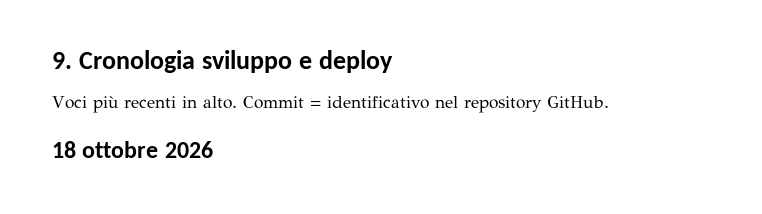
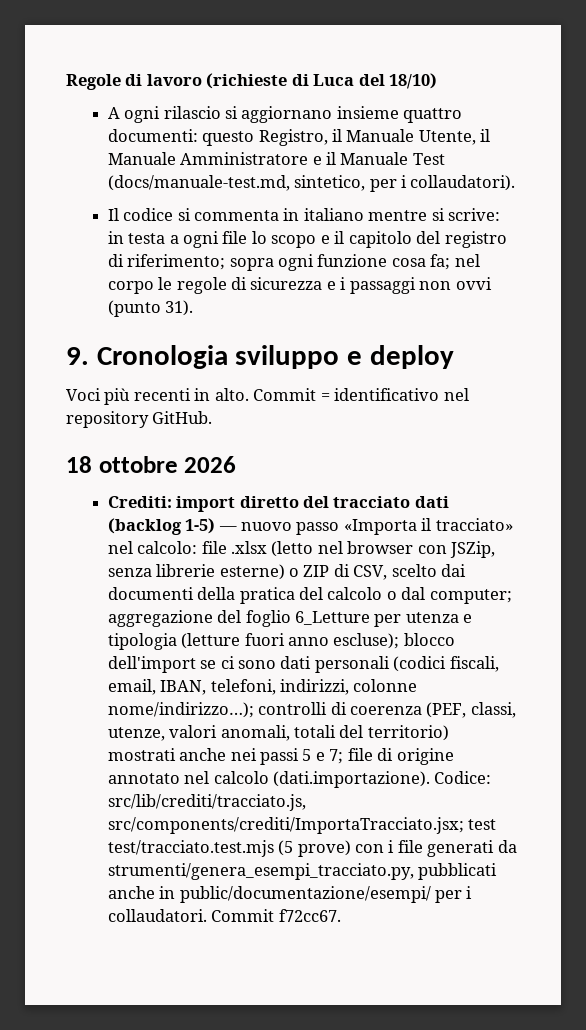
(52, 60) none -> [66,73,438,90] [107,106,463,123] [107,129,491,146] [107,152,445,165] [107,175,516,192] [107,208,501,221] [107,231,507,248] [107,254,480,271] [107,277,492,294] [107,300,194,317] Regole di lavoro (richieste di Luca del 18/10) // A ogni rilascio si aggiornano insieme quattro documenti: questo Registro, il Manuale Utente, il Manuale Amministratore e il Manuale Test (docs/manuale-test.md, sintetico, per i collaudatori). // Il codice si commenta in italiano mentre si scrive: in testa a ogni file lo scopo e il capitolo del registro di riferimento; sopra ogni funzione cosa fa; nel corpo le regole di sicurezza e i passaggi non ovvi (punto 31). //
(213, 149) none -> [107,496,449,512] [107,518,513,535] [107,541,496,558] [107,564,467,580] [107,587,512,604] [107,610,473,627] [107,633,455,650] [107,656,499,673] [107,679,418,695] [107,702,516,718] [107,725,449,741] [107,748,454,765] [107,771,492,788] [107,794,306,811] [107,817,497,834] [107,840,517,857] [107,863,498,880] [107,886,473,903] [107,909,341,922] // Crediti: import diretto del tracciato dati (backlog 1-5) — nuovo passo «Importa il tracciato» nel calcolo: file .xlsx (letto nel browser con JSZip, senza librerie esterne) o ZIP di CSV, scelto dai documenti della pratica del calcolo o dal computer; aggregazione del foglio 6_Letture per utenza e tipologia (letture fuori anno escluse); blocco dell'import se ci sono dati personali (codici fiscali, email, IBAN, telefoni, indirizzi, colonne nome/indirizzo…); controlli di coerenza (PEF, classi, utenze, valori anomali, totali del territorio) mostrati anche nei passi 5 e 7; file di origine annotato nel calcolo (dati.importazione). Codice: src/lib/crediti/tracciato.js, src/components/crediti/ImportaTracciato.jsx; test test/tracciato.test.mjs (5 prove) con i file generati da strumenti/genera_esempi_tracciato.py, pubblicati anche in public/documentazione/esempi/ per i collaudatori. Commit f72cc67.

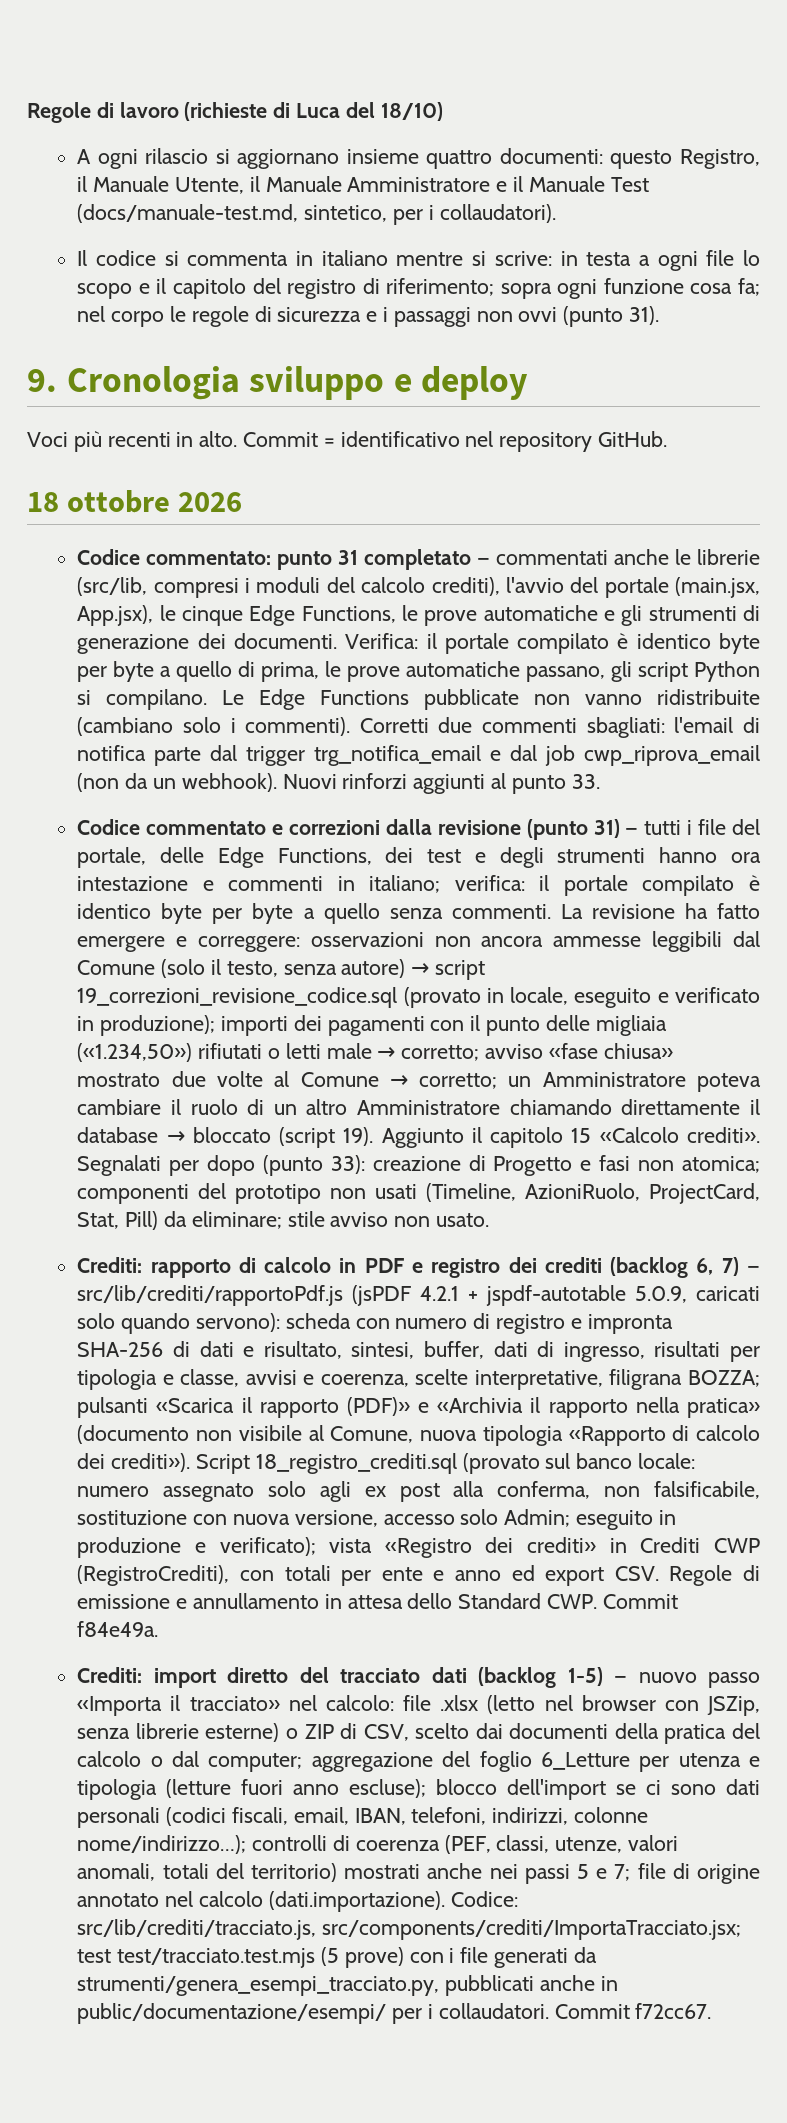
(237, 464) none -> [77,549,760,570] [77,577,760,598] [77,605,760,626] [77,633,761,654] [77,661,761,682] [77,689,760,710] [77,717,760,738] [77,745,760,766] [77,773,600,794] [77,819,761,840] [77,847,762,868] [77,875,760,896] [77,903,760,924] [77,931,760,952] [77,959,485,980] [77,987,761,1008] [77,1015,667,1036] [77,1043,673,1062] [77,1071,762,1092] [77,1099,760,1115] [77,1127,761,1148] [77,1155,761,1176] [77,1183,761,1204] [77,1211,489,1230] [77,1257,760,1278] [77,1285,760,1306] [77,1313,673,1334] [77,1341,760,1362] [77,1369,760,1390] [77,1397,761,1418] [77,1425,761,1446] [77,1453,695,1474] [77,1481,761,1502] [77,1509,676,1530] [77,1537,761,1558] [77,1565,760,1586] [77,1593,678,1609] [77,1621,159,1637] // Codice commentato: punto 31 completato — commentati anche le librerie (src/lib, compresi i moduli del calcolo crediti), l'avvio del portale (main.jsx, App.jsx), le cinque Edge Functions, le prove automatiche e gli strumenti di generazione dei documenti. Verifica: il portale compilato è identico byte per byte a quello di prima, le prove automatiche passano, gli script Python si compilano. Le Edge Functions pubblicate non vanno ridistribuite (cambiano solo i commenti). Corretti due commenti sbagliati: l'email di notifica parte dal trigger trg_notifica_email e dal job cwp_riprova_email (non da un webhook). Nuovi rinforzi aggiunti al punto 33. // Codice commentato e correzioni dalla revisione (punto 31) — tutti i file del portale, delle Edge Functions, dei test e degli strumenti hanno ora intestazione e commenti in italiano; verifica: il portale compilato è identico byte per byte a quello senza commenti. La revisione ha fatto emergere e correggere: osservazioni non ancora ammesse leggibili dal Comune (solo il testo, senza autore) → script 19_correzioni_revisione_codice.sql (provato in locale, eseguito e verificato in produzione); importi dei pagamenti con il punto delle migliaia («1.234,50») rifiutati o letti male → corretto; avviso «fase chiusa» mostrato due volte al Comune → corretto; un Amministratore poteva cambiare il ruolo di un altro Amministratore chiamando direttamente il database → bloccato (script 19). Aggiunto il capitolo 15 «Calcolo crediti». Segnalati per dopo (punto 33): creazione di Progetto e fasi non atomica; componenti del prototipo non usati (Timeline, AzioniRuolo, ProjectCard, Stat, Pill) da eliminare; stile avviso non usato. // Crediti: rapporto di calcolo in PDF e registro dei crediti (backlog 6, 7) — src/lib/crediti/rapportoPdf.js (jsPDF 4.2.1 + jspdf-autotable 5.0.9, caricati solo quando servono): scheda con numero di registro e impronta SHA-256 di dati e risultato, sintesi, buffer, dati di ingresso, risultati per tipologia e classe, avvisi e coerenza, scelte interpretative, filigrana BOZZA; pulsanti «Scarica il rapporto (PDF)» e «Archivia il rapporto nella pratica» (documento non visibile al Comune, nuova tipologia «Rapporto di calcolo dei crediti»). Script 18_registro_crediti.sql (provato sul banco locale: numero assegnato solo agli ex post alla conferma, non falsificabile, sostituzione con nuova versione, accesso solo Admin; eseguito in produzione e verificato); vista «Registro dei crediti» in Crediti CWP (RegistroCrediti), con totali per ente e anno ed export CSV. Regole di emissione e annullamento in attesa dello Standard CWP. Commit f84e49a.

